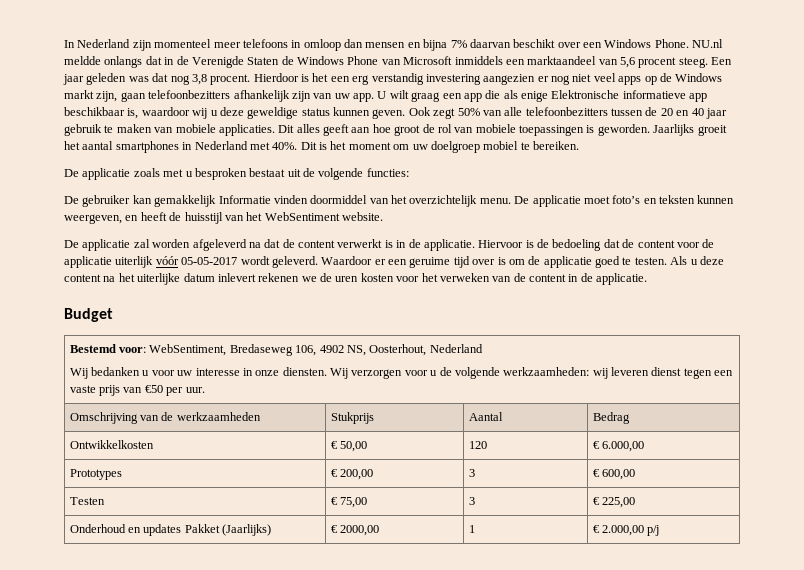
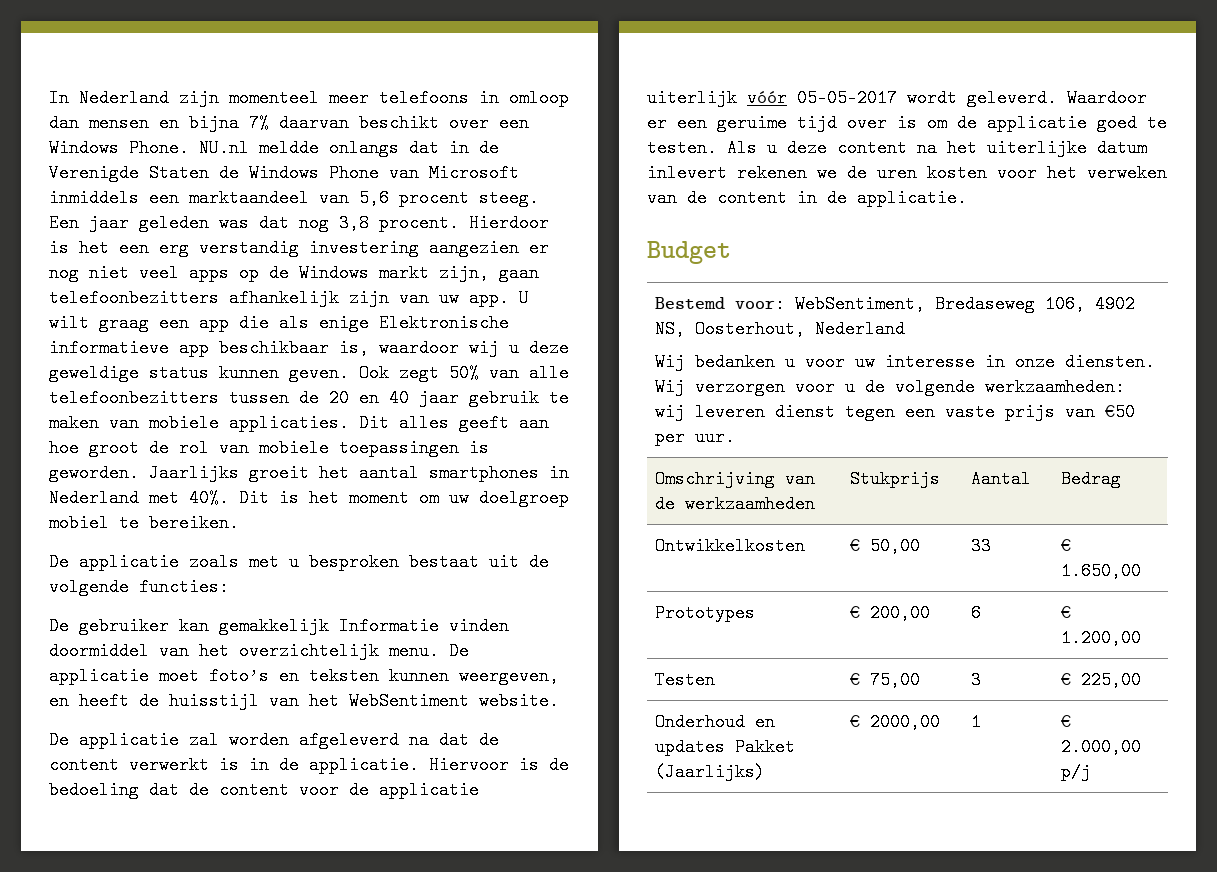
[468,441,487,449] [592,441,645,452] 120 | € 6.000,00 -> [970,537,991,555] [1060,539,1071,551] [1060,562,1141,580] 33 | € 1.650,00
[468,469,475,477] [592,469,636,480] 3 | € 600,00 -> [970,604,981,622] [1060,606,1071,618] [1060,629,1141,647] 6 | € 1.200,00

